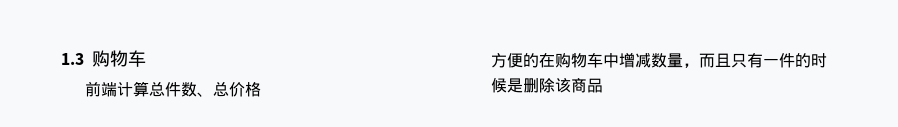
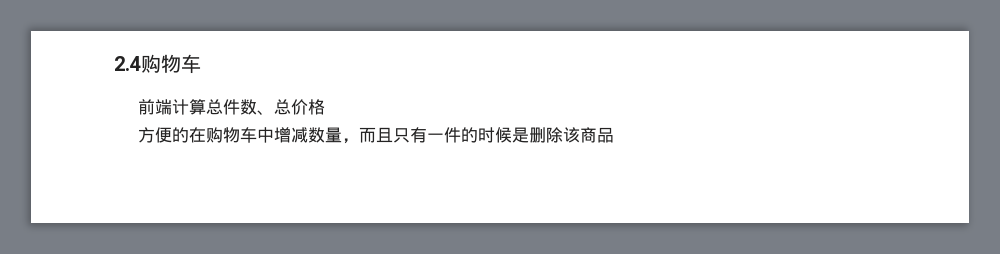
[61,53,84,65] 1.3 -> [114,56,141,71] 2.4

